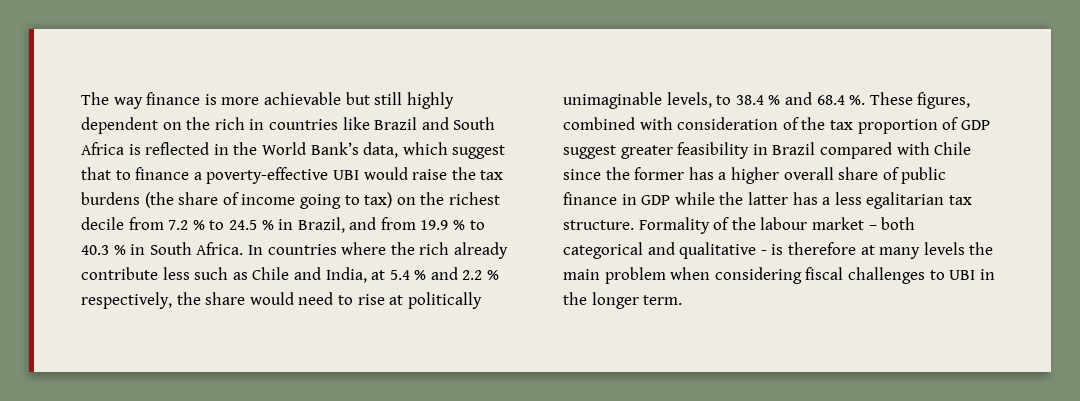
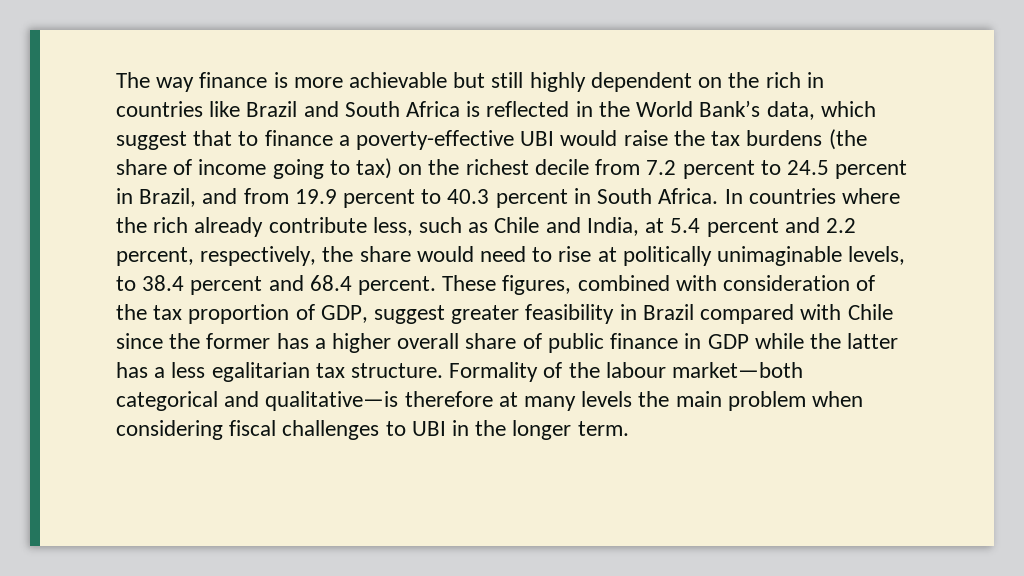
[192,220,205,230] % -> [682,160,755,179] percent
[261,220,274,230] % -> [835,160,908,179] percent
[453,220,466,230] % -> [343,189,416,208] percent
[113,245,126,255] % -> [495,189,568,208] percent
[162,267,190,280] less -> [372,217,413,236] less,
[414,270,427,280] % -> [706,218,779,237] percent
[487,270,500,280] % -> [116,247,194,266] percent,
[768,95,781,105] % -> [190,276,263,295] percent
[849,95,866,105] %. -> [358,276,437,295] percent.
[960,120,990,130] GDP -> [320,305,368,323] GDP,
[811,217,916,230] [563,242,784,259] market – both categorical and qualitative - is -> [672,362,804,378] [116,391,399,411] market—both categorical and qualitative—is

